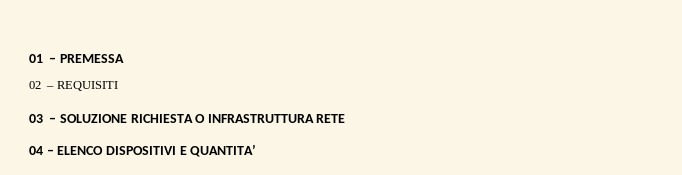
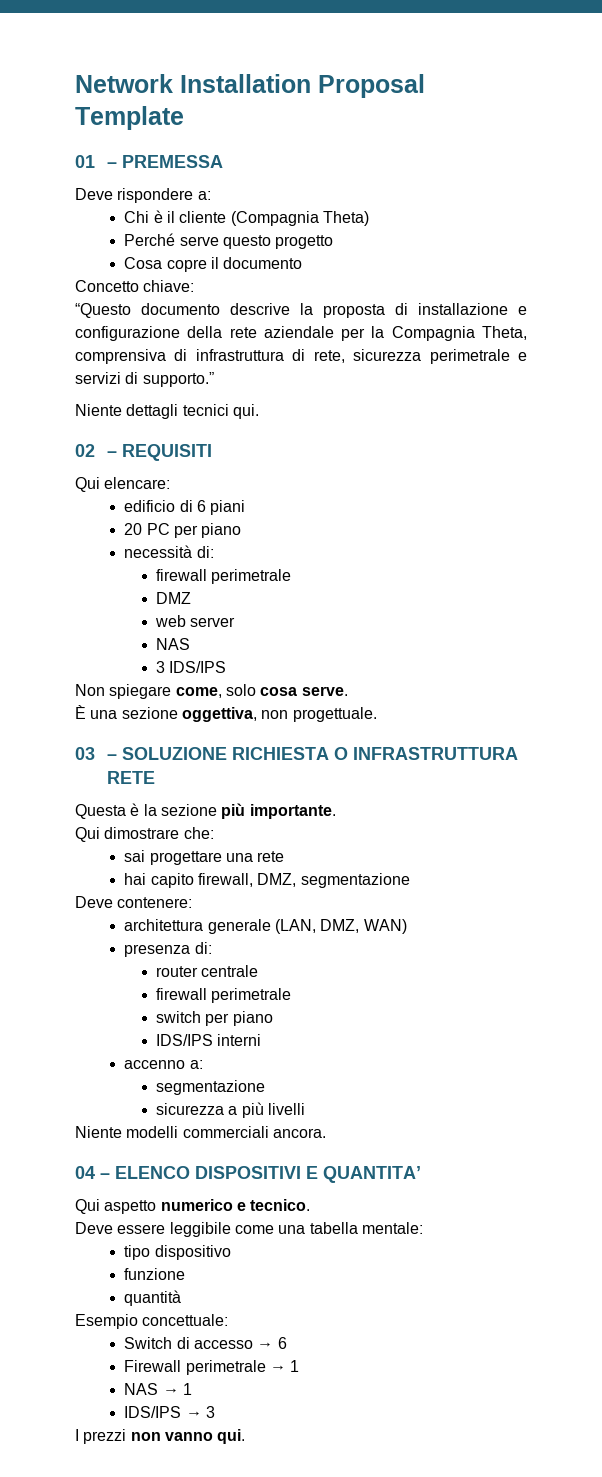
(29, 58) none -> [75,74,425,98] [75,106,184,130] Network Installation Proposal Template //
[29,81,118,91] 02 – REQUISITI -> [75,188,211,203] [124,210,369,226] [124,233,334,249] [124,257,303,272] [75,280,195,292] [75,303,527,318] [75,326,527,341] [75,349,527,364] [75,372,214,387] [75,404,259,419] [75,444,212,461] [75,477,171,492] [124,500,246,515] [124,523,242,538] [124,545,214,558] [156,569,292,584] [156,592,192,604] [155,615,236,627] [156,638,191,650] [156,661,227,673] [75,684,348,699] [75,705,377,722] Deve rispondere a: // Chi è il cliente (Compagnia Theta) // Perché serve questo progetto // Cosa copre il documento // Concetto chiave: // “Questo documento descrive la proposta di installazione e configurazione della rete aziendale per la Compagnia Theta, comprensiva di infrastruttura di rete, sicurezza perimetrale e servizi di supporto.” // Niente dettagli tecnici qui. // 02 – REQUISITI // Qui elencare: // edificio di 6 piani // 20 PC per piano // necessità di: // firewall perimetrale // DMZ // web server // NAS // 3 IDS/IPS // Non spiegare come, solo cosa serve. // È una sezione oggettiva, non progettuale.
(346, 118) none -> [75,803,336,819] [75,827,214,842] [124,850,285,865] [124,873,410,888] [75,896,193,908] [124,919,407,934] [124,942,212,957] [156,965,259,977] [156,988,292,1003] [156,1011,273,1026] [156,1034,262,1046] [124,1060,203,1069] [156,1080,266,1095] [156,1102,305,1118] [75,1126,326,1138] // Questa è la sezione più importante. // Qui dimostrare che: // sai progettare una rete // hai capito firewall, DMZ, segmentazione // Deve contenere: // architettura generale (LAN, DMZ, WAN) // presenza di: // router centrale // firewall perimetrale // switch per piano // IDS/IPS interni // accenno a: // segmentazione // sicurezza a più livelli // Niente modelli commerciali ancora.
(257, 150) none -> [75,1199,311,1214] [75,1222,423,1237] [124,1245,231,1260] [124,1268,186,1280] [124,1290,182,1306] [75,1314,229,1329] [124,1337,287,1349] [124,1360,300,1375] [124,1383,192,1395] [124,1406,215,1418] [75,1429,246,1444] // Qui aspetto numerico e tecnico. // Deve essere leggibile come una tabella mentale: // tipo dispositivo // funzione // quantità // Esempio concettuale: // Switch di accesso → 6 // Firewall perimetrale → 1 // NAS → 1 // IDS/IPS → 3 // I prezzi non vanno qui.

